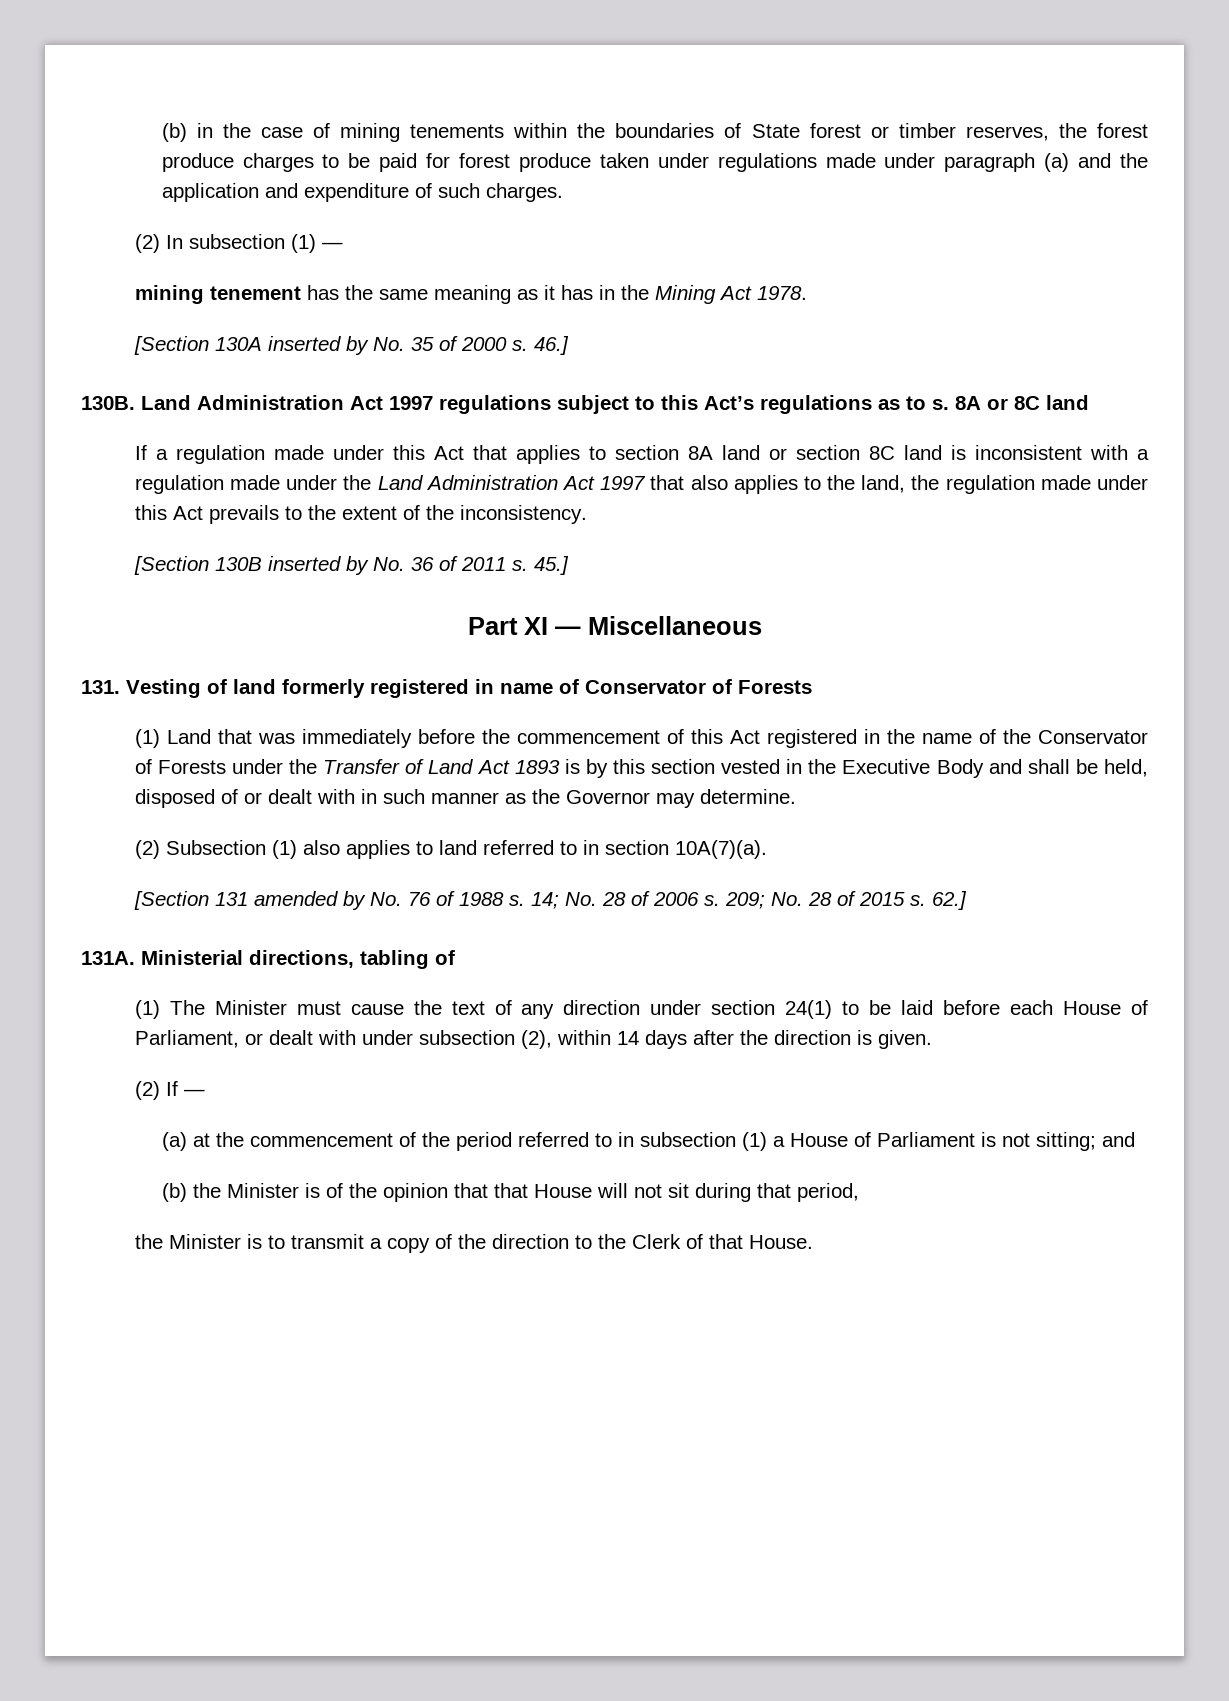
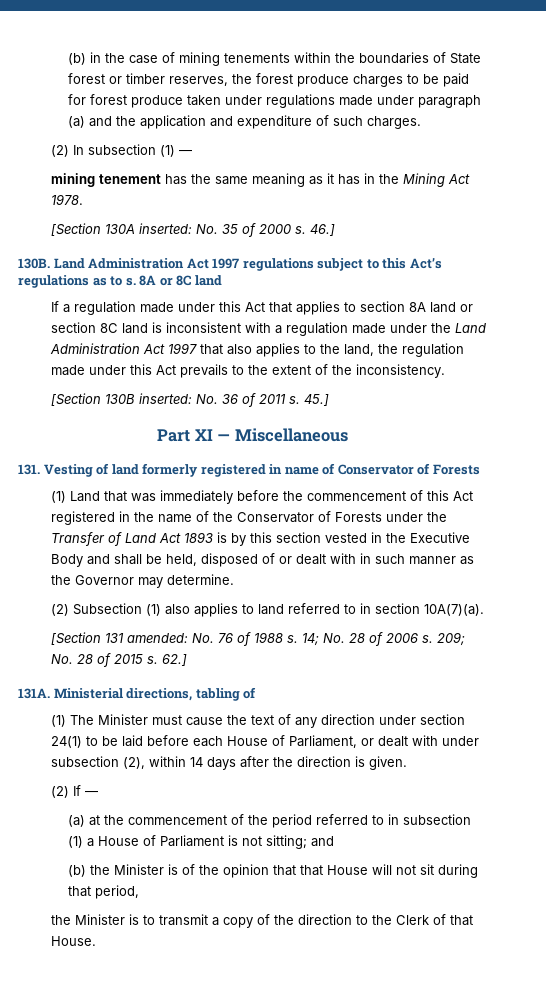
[267,336,369,355] inserted by -> [139,223,193,234] inserted:
[267,556,369,575] inserted by -> [139,393,193,404] inserted:
[253,891,366,910] amended by -> [127,633,189,643] amended:

